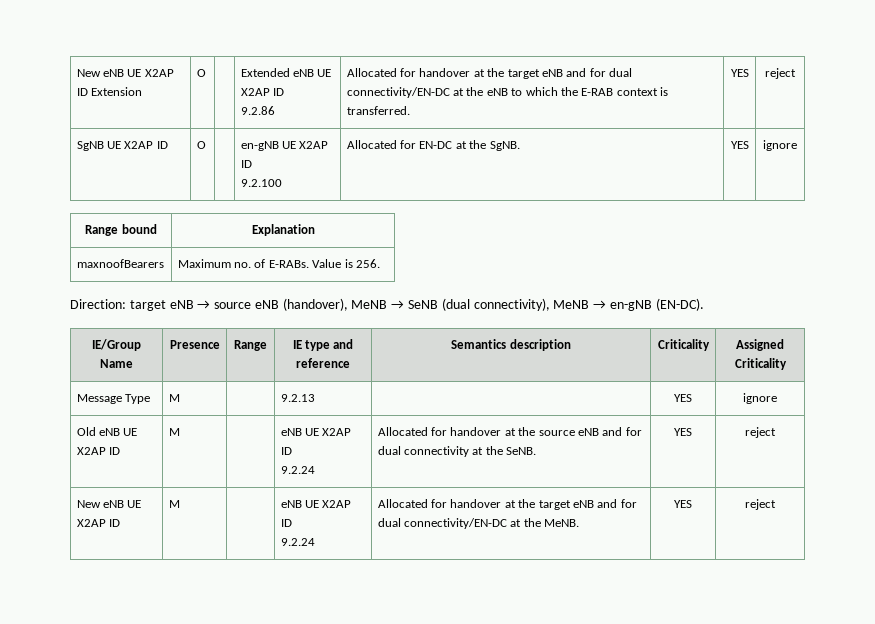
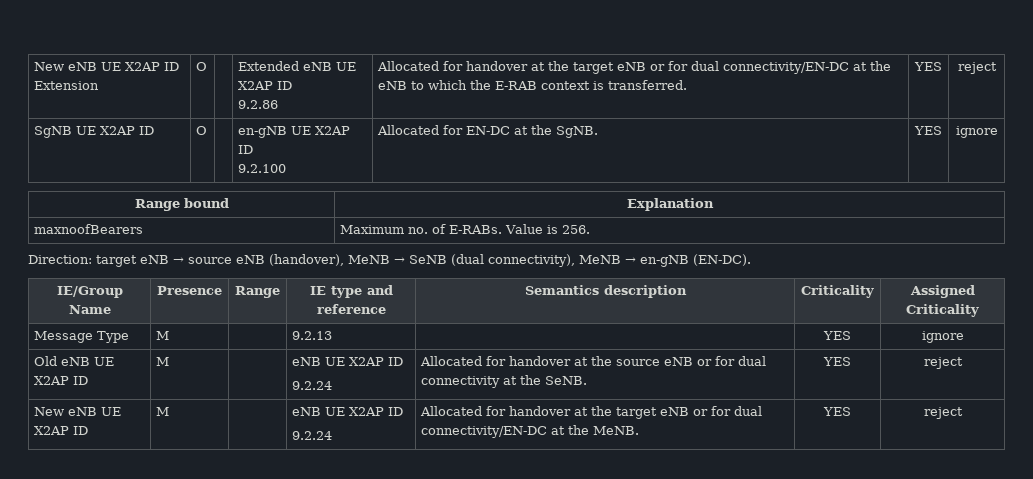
[566,68,587,77] and -> [650,64,666,71] or
[602,427,623,436] and -> [697,359,713,366] or
[597,499,618,508] and -> [693,409,709,416] or

